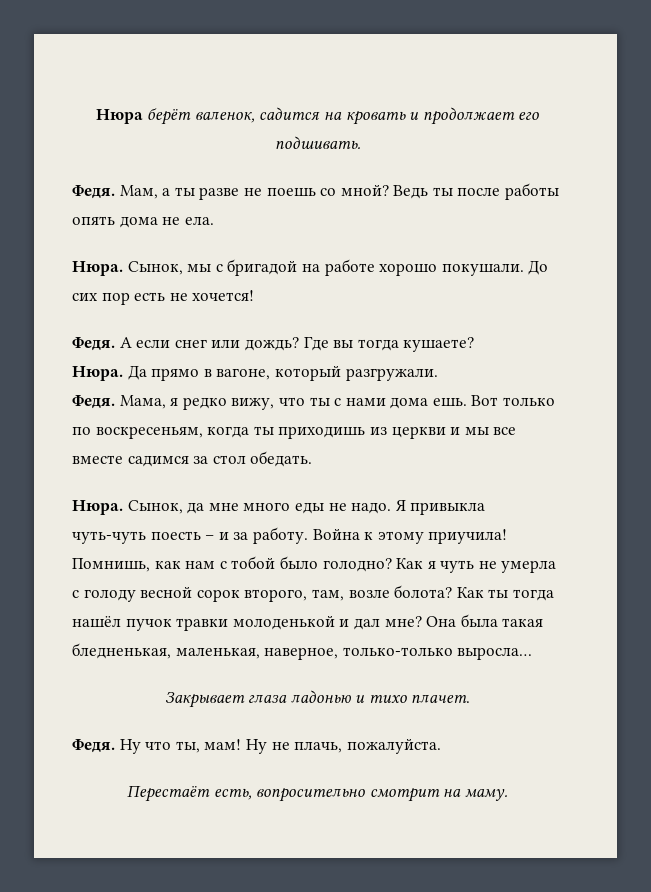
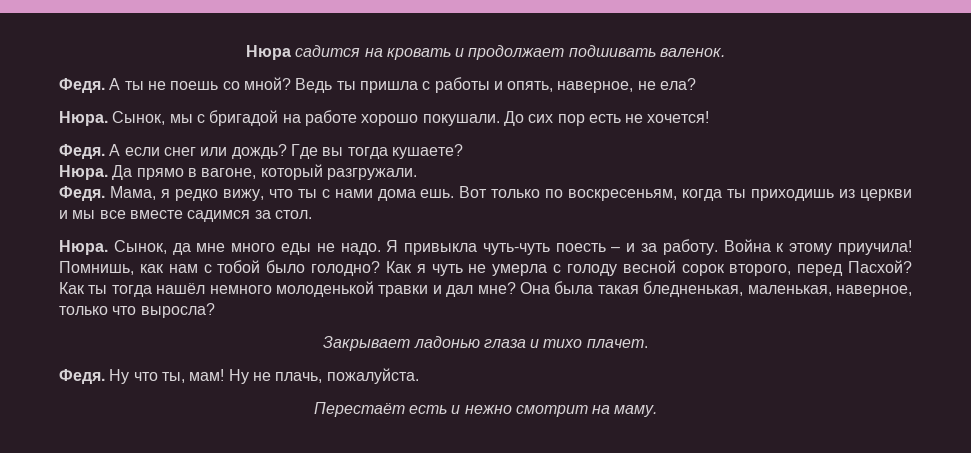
[147,108,255,125] берёт валенок, -> (291, 52) none
[518,112,540,120] [274,136,361,149] [72,185,240,200] его подшивать. // Федя. Мам, а ты разве -> [568,45,726,57] [59,78,144,93] подшивать валенок. // Федя. А ты
[457,183,560,200] [72,216,214,228] после работы опять дома не ела. -> [359,77,697,93] пришла с работы и опять, наверное, не ела?
[212,451,313,467] стол обедать. -> [274,210,312,219] стол.
[311,585,453,601] там, возле болота? -> [797,260,913,276] перед Пасхой?
[125,615,335,631] пучок травки молоденькой -> [209,281,429,297] немного молоденькой травки
[342,647,533,660] только-только выросла… -> [59,303,215,318] только что выросла?
[248,690,351,703] глаза ладонью -> [413,336,526,348] ладонью глаза
[213,788,366,802] есть, вопросительно -> [408,405,512,414] есть и нежно

